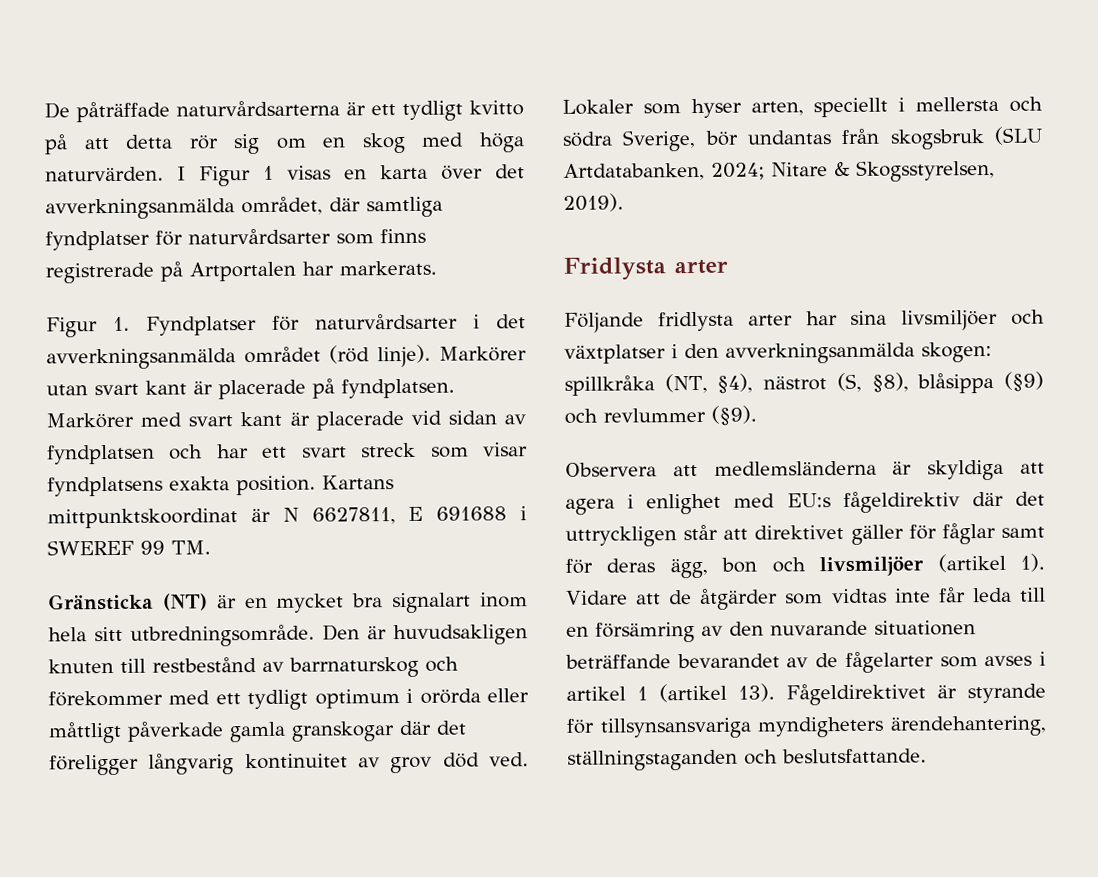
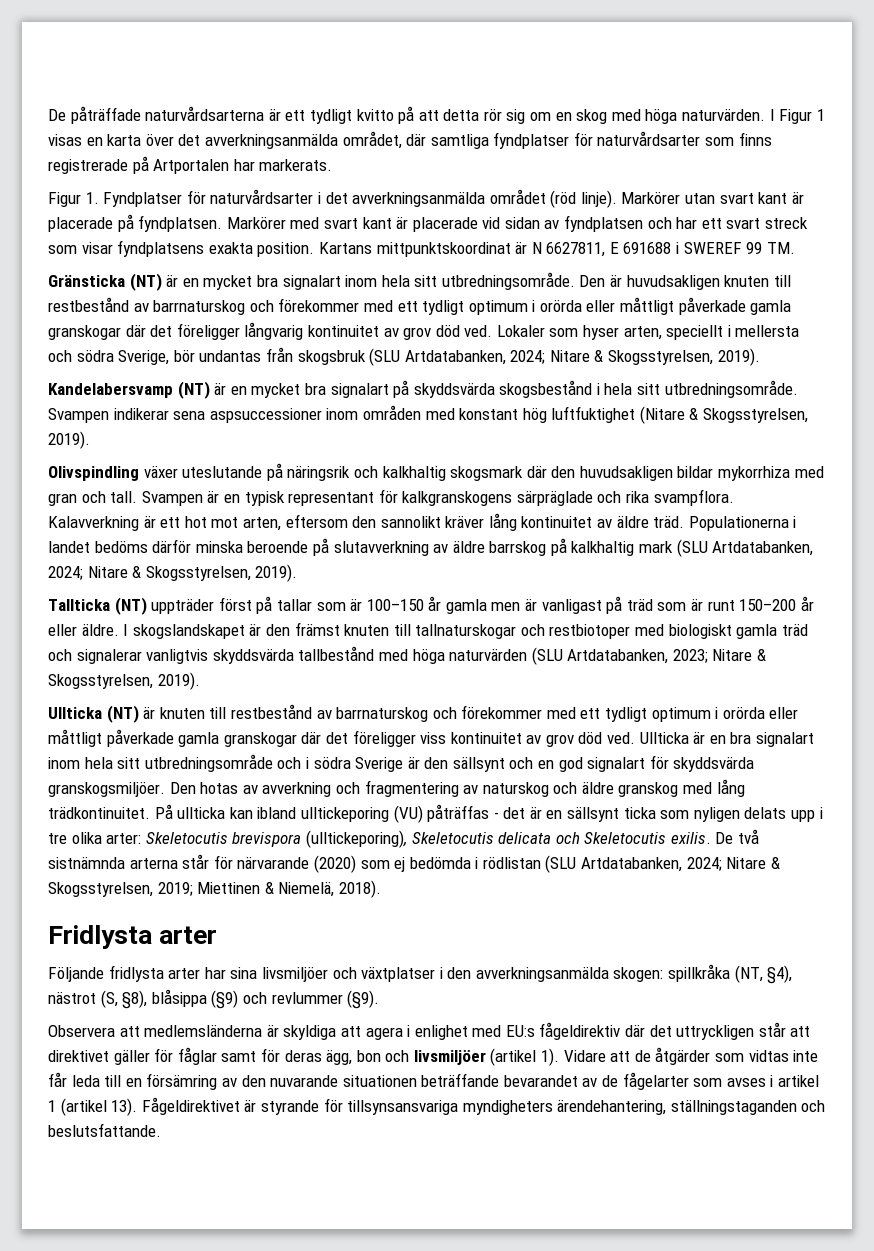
(624, 202) none -> [48,380,798,399] [48,405,809,424] [48,431,90,449] [48,463,824,481] [48,489,734,506] [48,513,797,531] [48,538,814,557] [48,564,298,582] [48,596,814,615] [48,622,808,639] [48,646,767,665] [48,672,200,690] [48,704,799,723] [48,729,815,747] [48,754,755,772] [48,779,745,797] [48,804,823,823] [48,829,760,848] [48,854,780,873] [48,880,381,898] // Kandelabersvamp (NT) är en mycket bra signalart på skyddsvärda skogsbestånd i hela sitt utbredningsområde. Svampen indikerar sena aspsuccessioner inom områden med konstant hög luftfuktighet (Nitare & Skogsstyrelsen, 2019). // Olivspindling växer uteslutande på näringsrik och kalkhaltig skogsmark där den huvudsakligen bildar mykorrhiza med gran och tall. Svampen är en typisk representant för kalkgranskogens särpräglade och rika svampflora. Kalavverkning är ett hot mot arten, eftersom den sannolikt kräver lång kontinuitet av äldre träd. Populationerna i landet bedöms därför minska beroende på slutavverkning av äldre barrskog på kalkhaltig mark (SLU Artdatabanken, 2024; Nitare & Skogsstyrelsen, 2019). // Tallticka (NT) uppträder först på tallar som är 100–150 år gamla men är vanligast på träd som är runt 150–200 år eller äldre. I skogslandskapet är den främst knuten till tallnaturskogar och restbiotoper med biologiskt gamla träd och signalerar vanligtvis skyddsvärda tallbestånd med höga naturvärden (SLU Artdatabanken, 2023; Nitare & Skogsstyrelsen, 2019). // Ullticka (NT) är knuten till restbestånd av barrnaturskog och förekommer med ett tydligt optimum i orörda eller måttligt påverkade gamla granskogar där det föreligger viss kontinuitet av grov död ved. Ullticka är en bra signalart inom hela sitt utbredningsområde och i södra Sverige är den sällsynt och en god signalart för skyddsvärda granskogsmiljöer. Den hotas av avverkning och fragmentering av naturskog och äldre granskog med lång trädkontinuitet. På ullticka kan ibland ulltickeporing (VU) påträffas - det är en sällsynt ticka som nyligen delats upp i tre olika arter: Skeletocutis brevispora (ulltickeporing), Skeletocutis delicata och Skeletocutis exilis. De två sistnämnda arterna står för närvarande (2020) som ej bedömda i rödlistan (SLU Artdatabanken, 2024; Nitare & Skogsstyrelsen, 2019; Miettinen & Niemelä, 2018).

